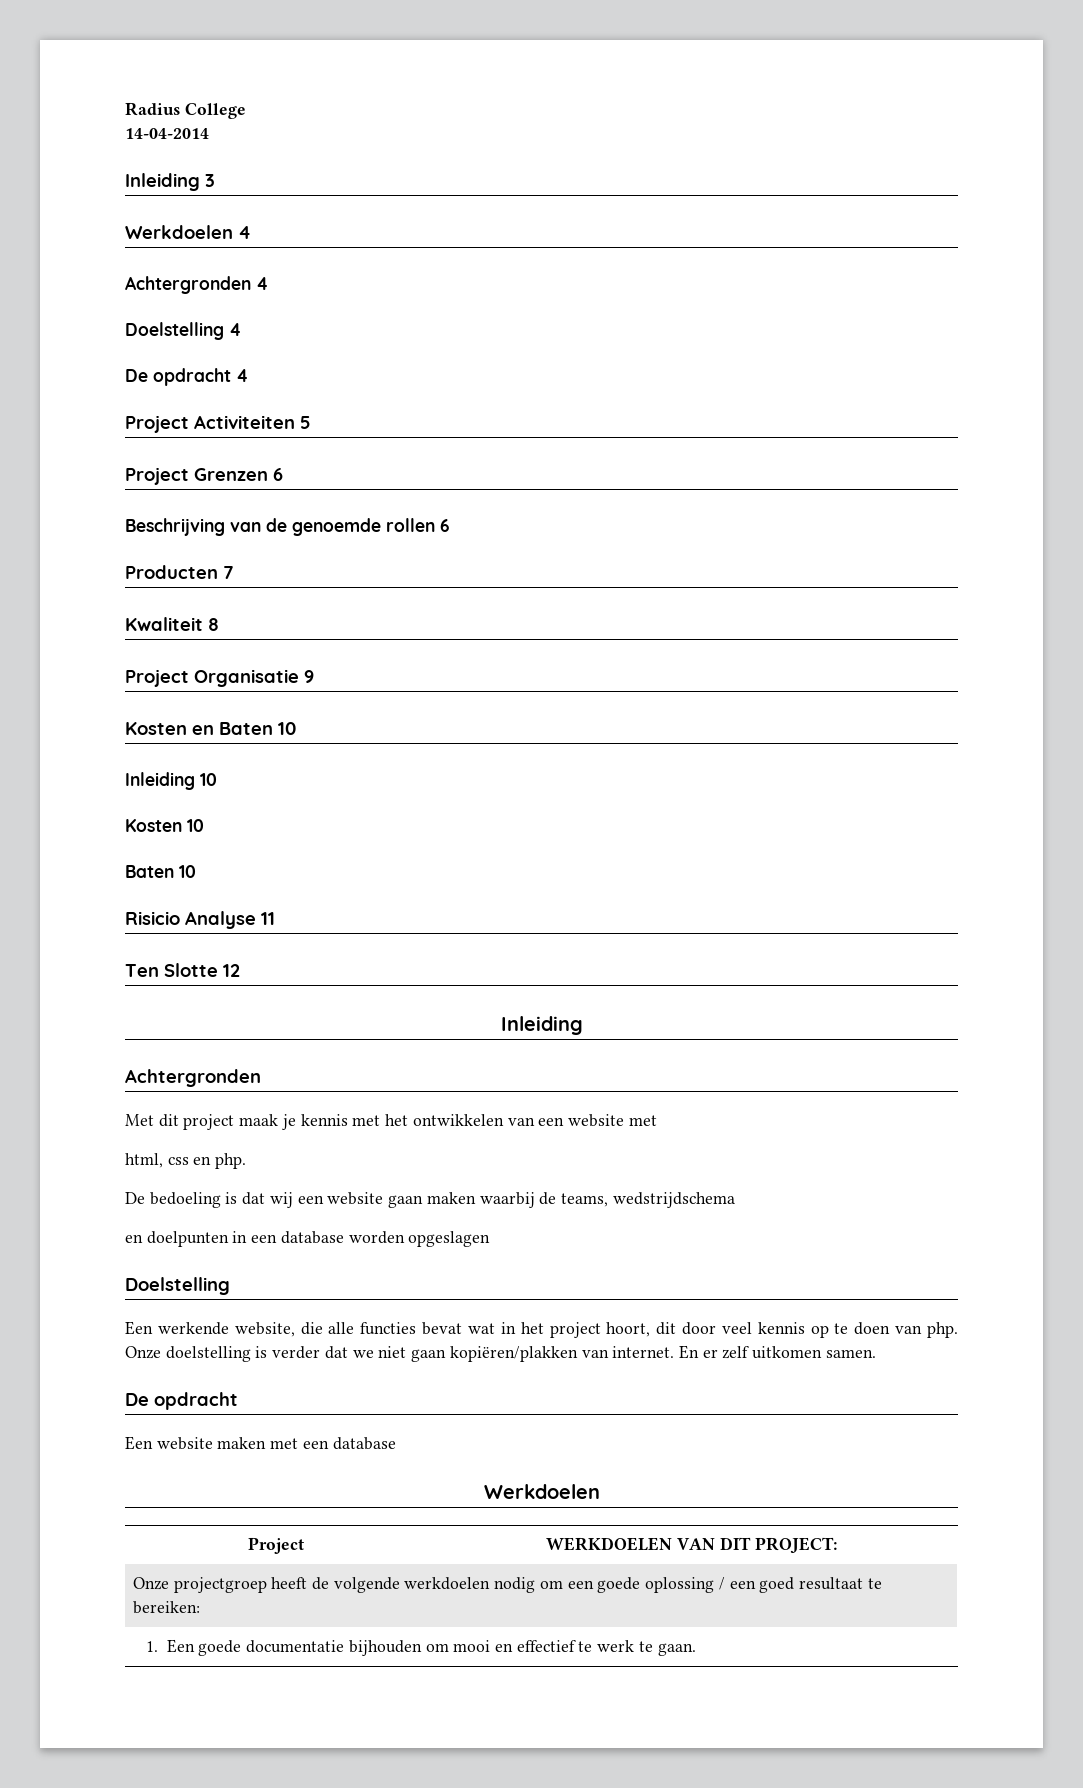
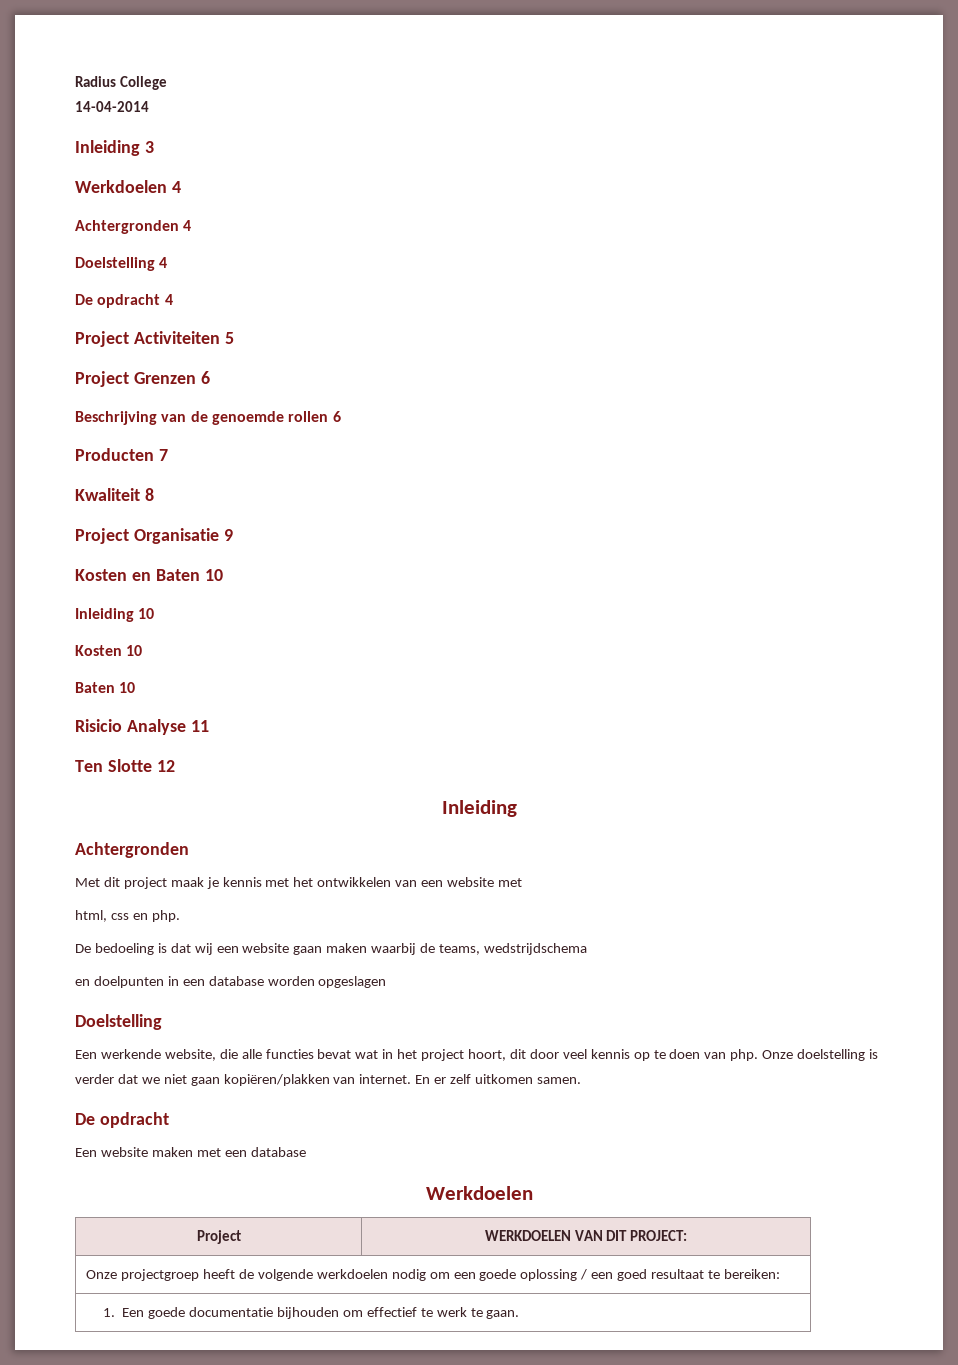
[453,1640,513,1652] mooi en -> (363, 1313) none

